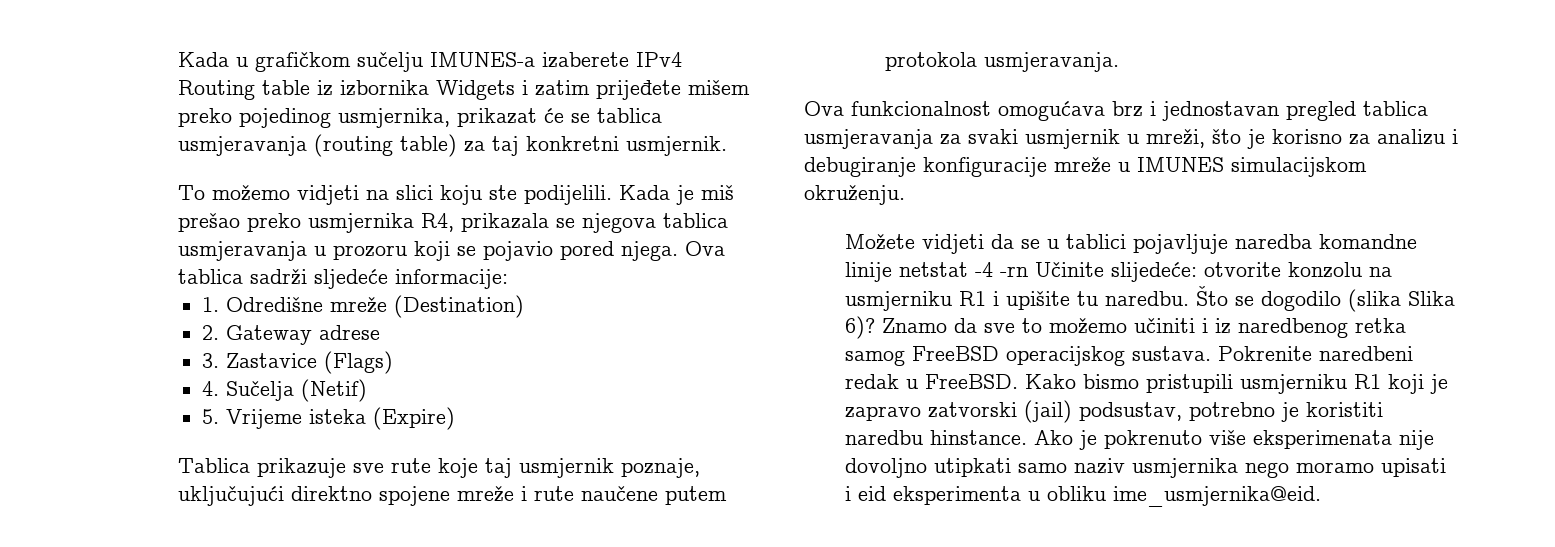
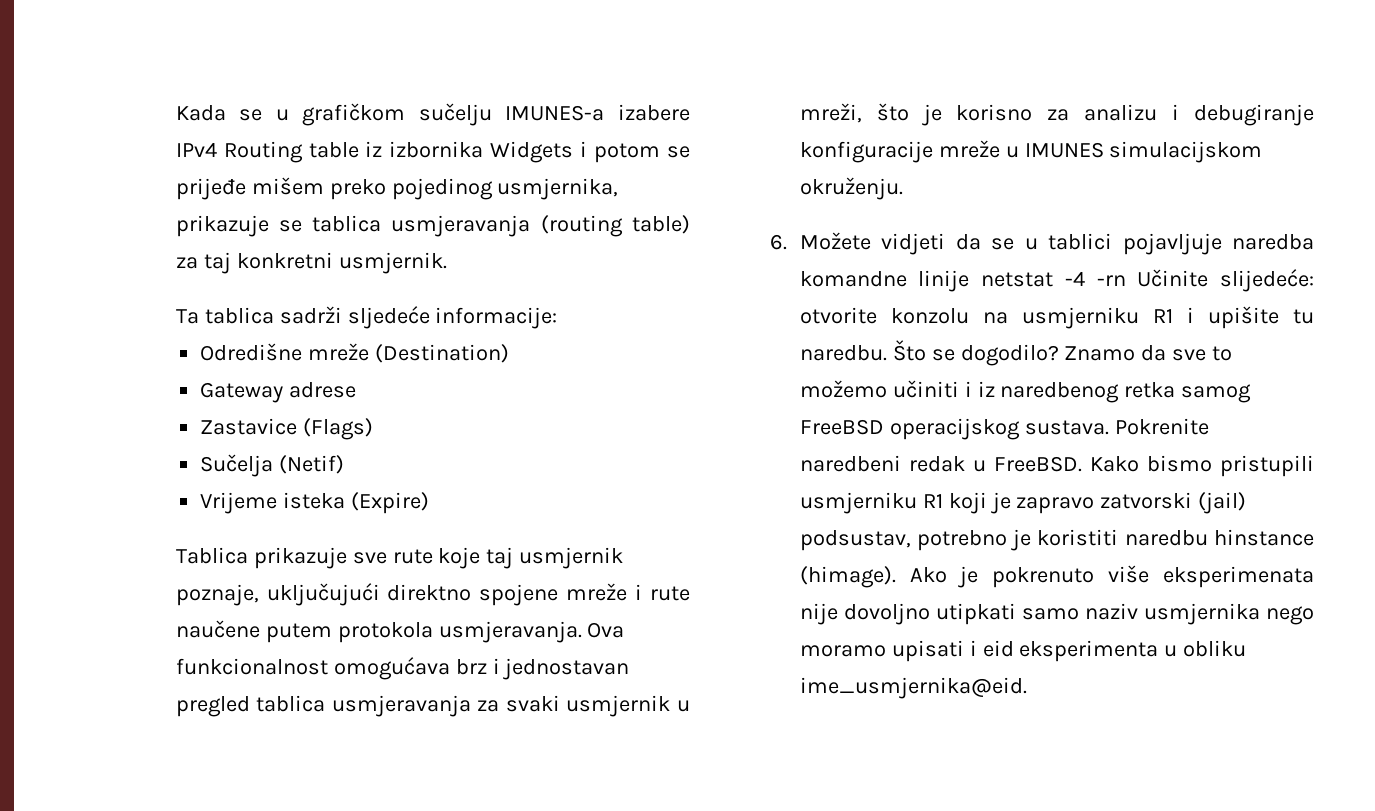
[178,52,230,67] Kada -> [175,105,263,121] Kada se
[542,52,630,68] izaberete -> [618,104,690,121] izabere
[535,80,682,100] zatim prijeđete -> [594,143,691,163] [175,178,246,200] potom se prijeđe
[457,108,565,127] prikazat će -> [175,215,269,237] prikazuje
[178,185,735,205] [178,213,729,233] [178,241,726,261] To možemo vidjeti na slici koju ste podijelili. Kada je miš prešao preko usmjernika R4, prikazala se njegova tablica usmjeravanja u prozoru koji se pojavio pored njega. Ova -> [175,309,199,324] Ta
[201,297,219,312] 1. -> (558, 318) none
[201,325,219,340] 2. -> (509, 353) none
[201,353,219,368] 3. -> (356, 390) none
[201,381,219,396] 4. -> (373, 429) none
[201,409,219,424] 5. -> (344, 464) none
(1120, 62) // -> (582, 632) none
(905, 195) none -> [770,234,788,250] 6.
[1260,289,1455,312] [844,316,875,339] dogodilo (slika Slika 6)? -> [960,344,1059,366] dogodilo?
[929,430,1027,445] hinstance. -> [1214,529,1314,546] [799,566,896,588] hinstance (himage).

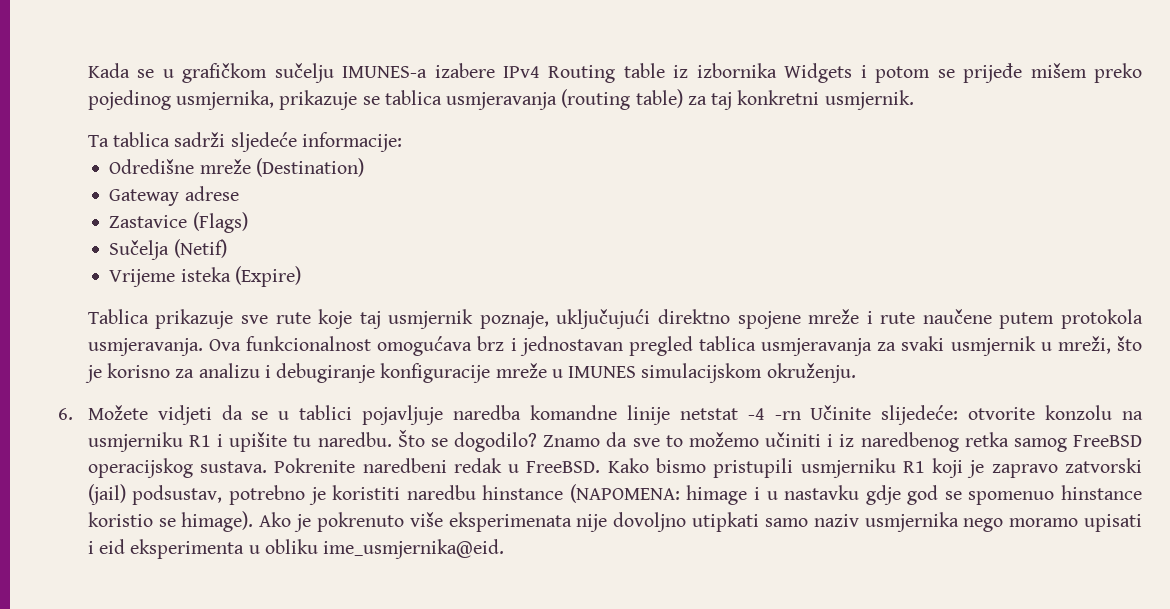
[799,566,896,588] (himage). -> [569,484,1142,505] [87,511,254,532] (NAPOMENA: himage i u nastavku gdje god se spomenuo hinstance koristio se himage).

